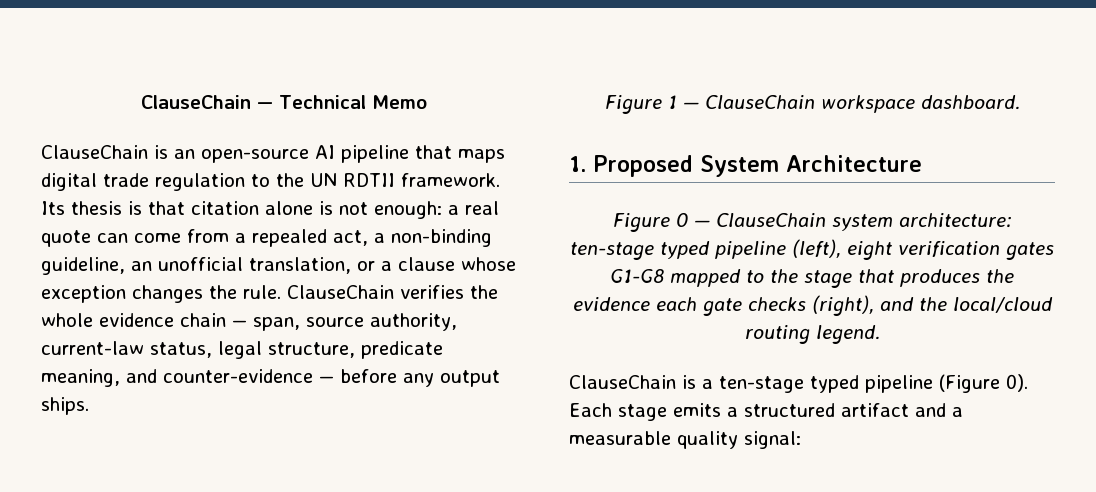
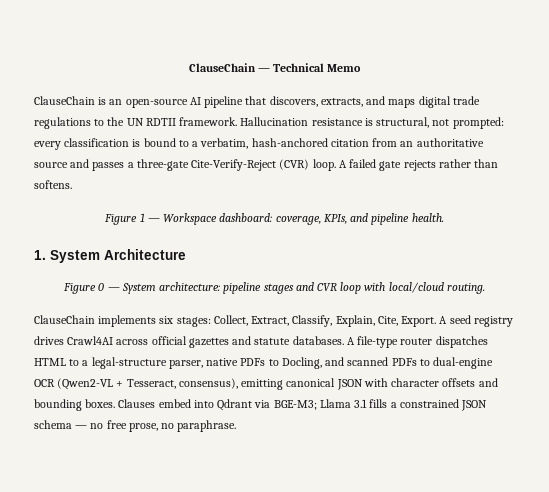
(452, 152) none -> [269,96,386,107] discovers, extracts, and
[155,173,245,191] regulation -> [34,117,91,129] regulations
[41,201,499,219] [41,229,492,247] [41,257,516,275] [41,285,498,303] [41,313,457,331] [41,341,443,359] [41,369,500,387] [41,397,89,415] [604,95,1020,114] Its thesis is that citation alone is not enough: a real quote can come from a repealed act, a non-binding guideline, an unofficial translation, or a clause whose exception changes the rule. ClauseChain verifies the whole evidence chain — span, source authority, current-law status, legal structure, predicate meaning, and counter-evidence — before any output ships. // Figure 1 — ClauseChain workspace dashboard. -> [240,117,504,129] [34,138,484,150] [34,159,499,171] [34,180,72,189] [104,213,444,225] Hallucination resistance is structural, not prompted: every classification is bound to a verbatim, hash-anchored citation from an authoritative source and passes a three-gate Cite-Verify-Reject (CVR) loop. A failed gate rejects rather than softens. // Figure 1 — Workspace dashboard: coverage, KPIs, and pipeline health.
[593,155,693,177] Proposed -> (46, 255) none
[715,213,1012,231] [570,239,1054,260] [610,269,1014,288] [572,295,1053,316] [744,325,880,344] [569,374,1028,393] [569,403,963,421] [569,431,801,449] ClauseChain system architecture: ten-stage typed pipeline (left), eight verification gates G1-G8 mapped to the stage that produces the evidence each gate checks (right), and the local/cloud routing legend. // ClauseChain is a ten-stage typed pipeline (Figure 0). Each stage emits a structured artifact and a measurable quality signal: -> [121,282,485,294] [34,315,513,327] [34,336,488,348] [34,357,494,369] [34,378,498,390] [34,399,488,411] [34,420,237,432] System architecture: pipeline stages and CVR loop with local/cloud routing. // ClauseChain implements six stages: Collect, Extract, Classify, Explain, Cite, Export. A seed registry drives Crawl4AI across official gazettes and statute databases. A file-type router dispatches HTML to a legal-structure parser, native PDFs to Docling, and scanned PDFs to dual-engine OCR (Qwen2-VL + Tesseract, consensus), emitting canonical JSON with character offsets and bounding boxes. Clauses embed into Qdrant via BGE-M3; Llama 3.1 fills a constrained JSON schema — no free prose, no paraphrase.

